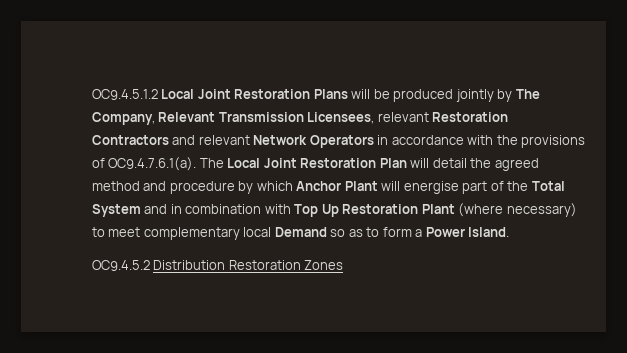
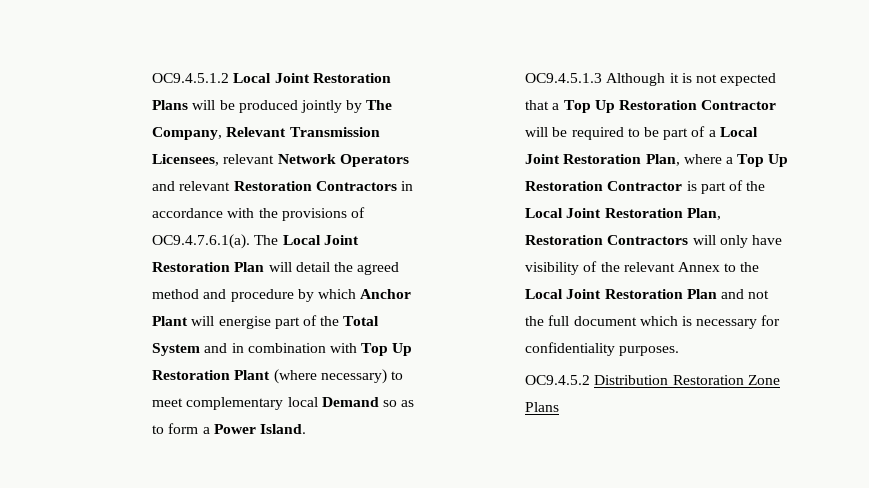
[432,112,509,122] [91,135,374,148] Restoration Contractors and relevant Network Operators -> [277,154,409,167] [152,181,397,191] Network Operators and relevant Restoration Contractors
(510, 232) none -> [525,73,777,86] [525,100,777,113] [525,126,758,140] [525,154,789,167] [525,180,766,194] [525,208,721,220] [525,235,782,248] [525,261,760,275] [525,289,770,299] [525,315,781,329] [525,342,680,356] // OC9.4.5.1.3 Although it is not expected that a Top Up Restoration Contractor will be required to be part of a Local Joint Restoration Plan, where a Top Up Restoration Contractor is part of the Local Joint Restoration Plan, Restoration Contractors will only have visibility of the relevant Annex to the Local Joint Restoration Plan and not the full document which is necessary for confidentiality purposes.
[304,260,344,270] Zones -> [747,375,780,385] [525,402,560,412] Zone Plans

